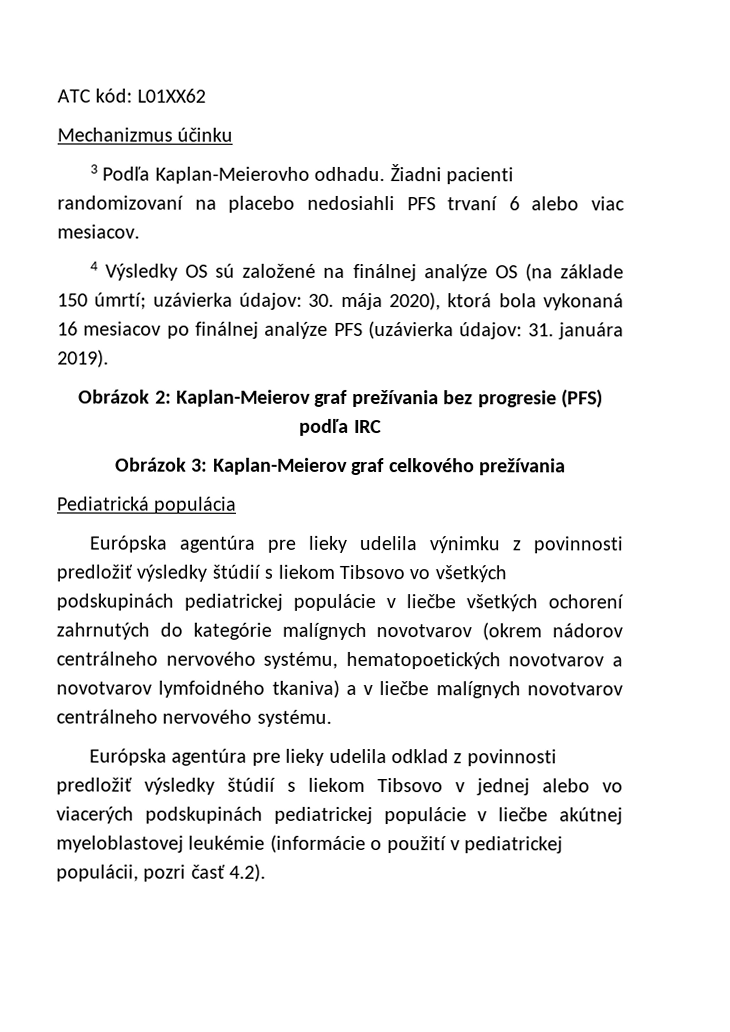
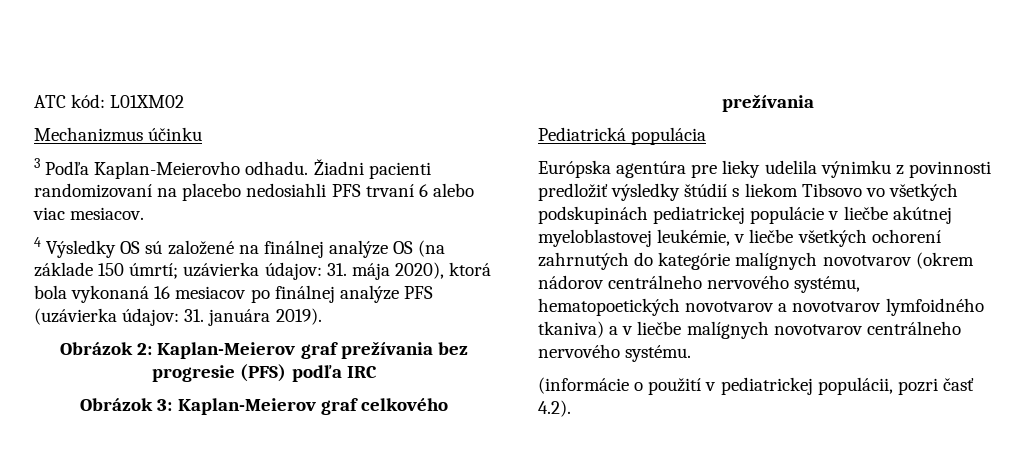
[136,88,206,103] L01XX62 -> [110,95,185,108] L01XM02
[308,293,335,307] 30. -> [326,263,347,276] 31.
(456, 601) none -> [892,206,952,224] [538,229,794,247] akútnej myeloblastovej leukémie, v liečbe
[88,748,557,767] [56,777,623,796] [56,806,623,825] [56,835,266,853] Európska agentúra pre lieky udelila odklad z povinnosti predložiť výsledky štúdií s liekom Tibsovo v jednej alebo vo viacerých podskupinách pediatrickej populácie v liečbe akútnej myeloblastovej leukémie -> (692, 353) none

